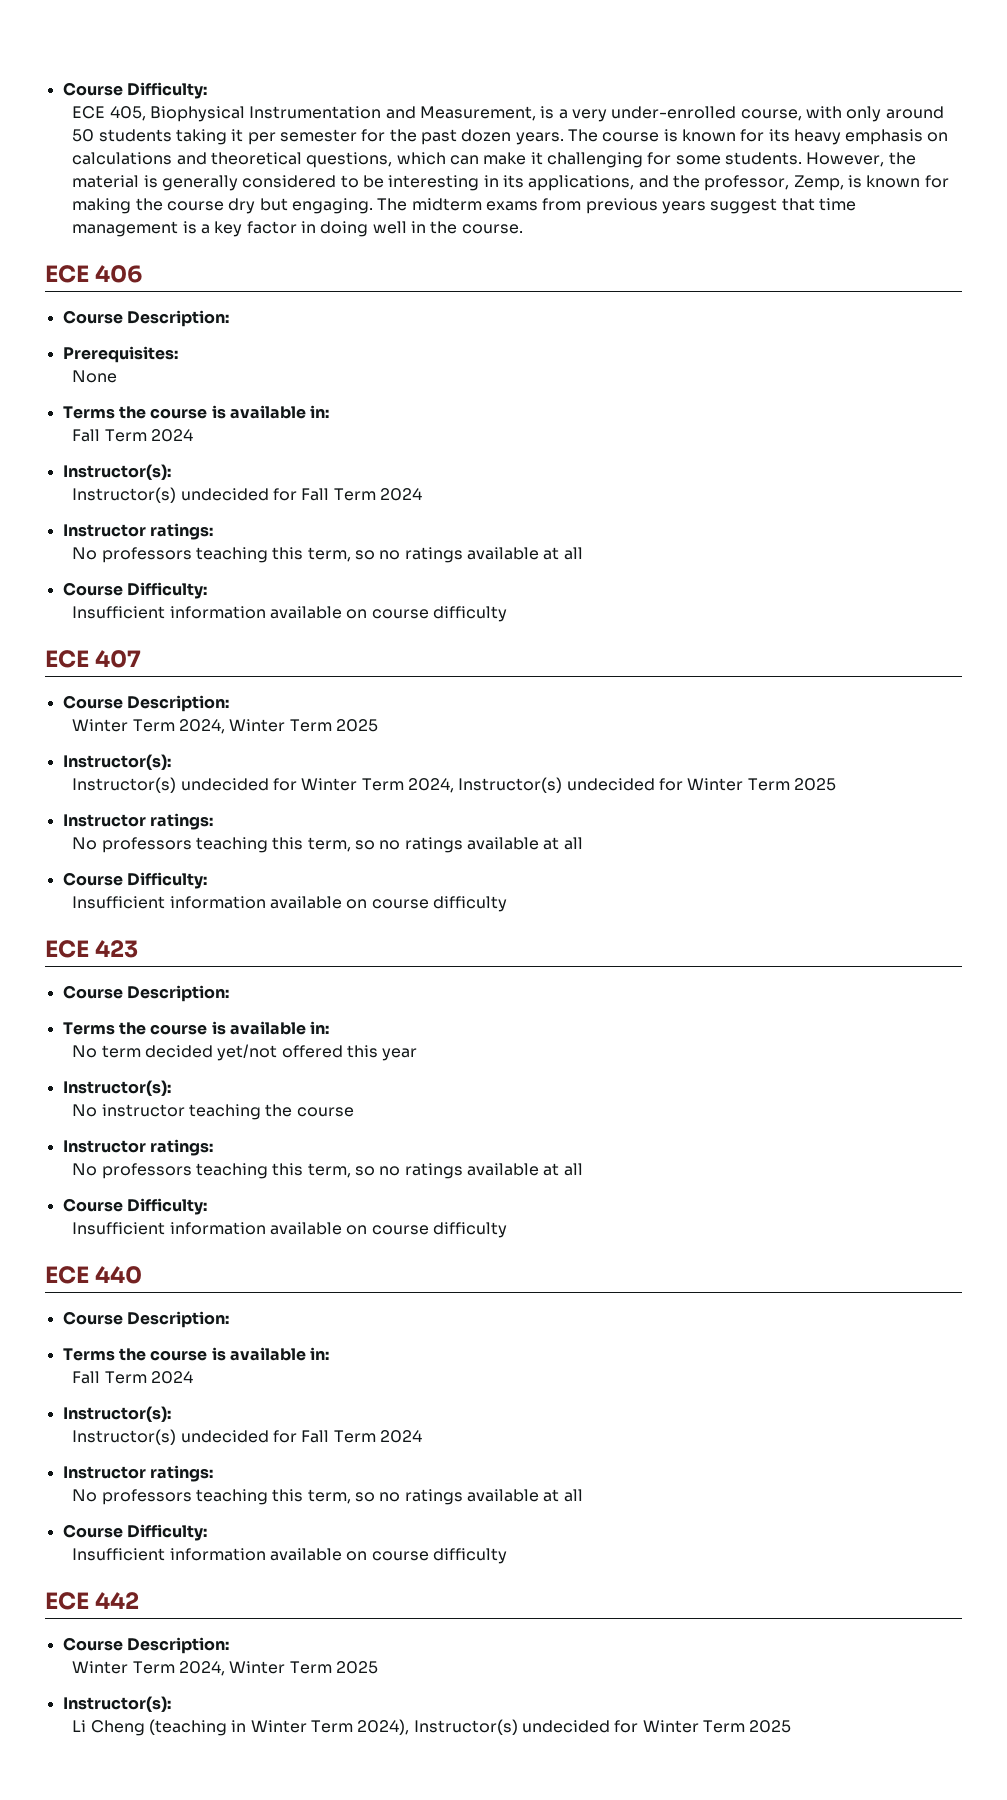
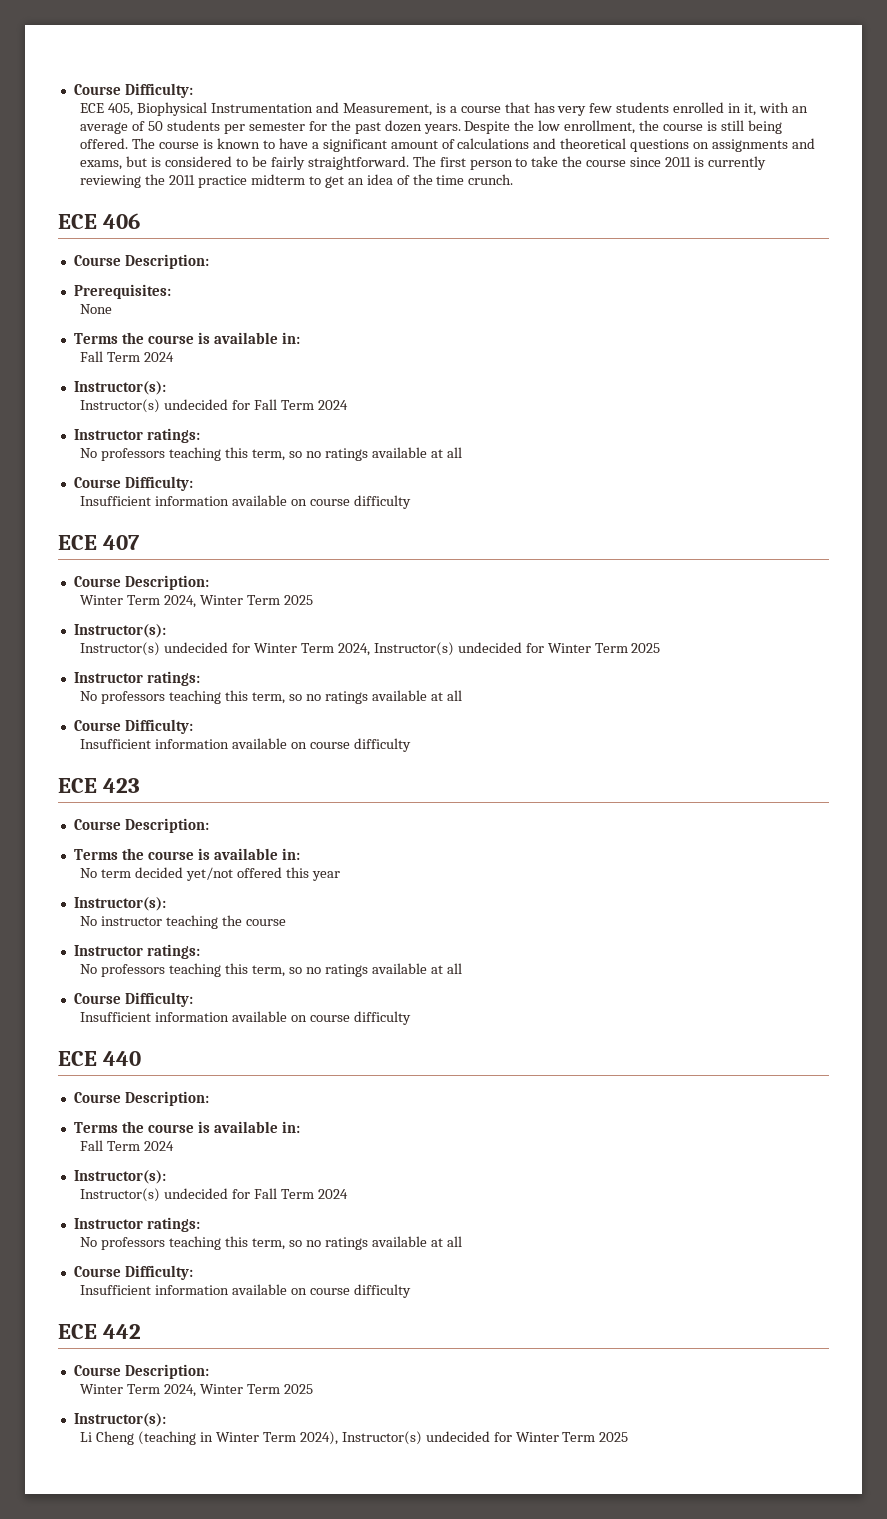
[571,106,944,122] [72,129,244,145] very under-enrolled course, with only around 50 students taking it -> [460,102,808,116] [80,120,221,134] course that has very few students enrolled in it, with an average of 50 students
[567,129,949,145] [72,152,916,168] [72,175,949,191] [72,198,856,214] [72,221,523,237] The course is known for its heavy emphasis on calculations and theoretical questions, which can make it challenging for some students. However, the material is generally considered to be interesting in its applications, and the professor, Zemp, is known for making the course dry but engaging. The midterm exams from previous years suggest that time management is a key factor in doing well in the course. -> [464,120,782,134] [80,138,815,152] [80,156,766,170] [80,174,514,188] Despite the low enrollment, the course is still being offered. The course is known to have a significant amount of calculations and theoretical questions on assignments and exams, but is considered to be fairly straightforward. The first person to take the course since 2011 is currently reviewing the 2011 practice midterm to get an idea of the time crunch.

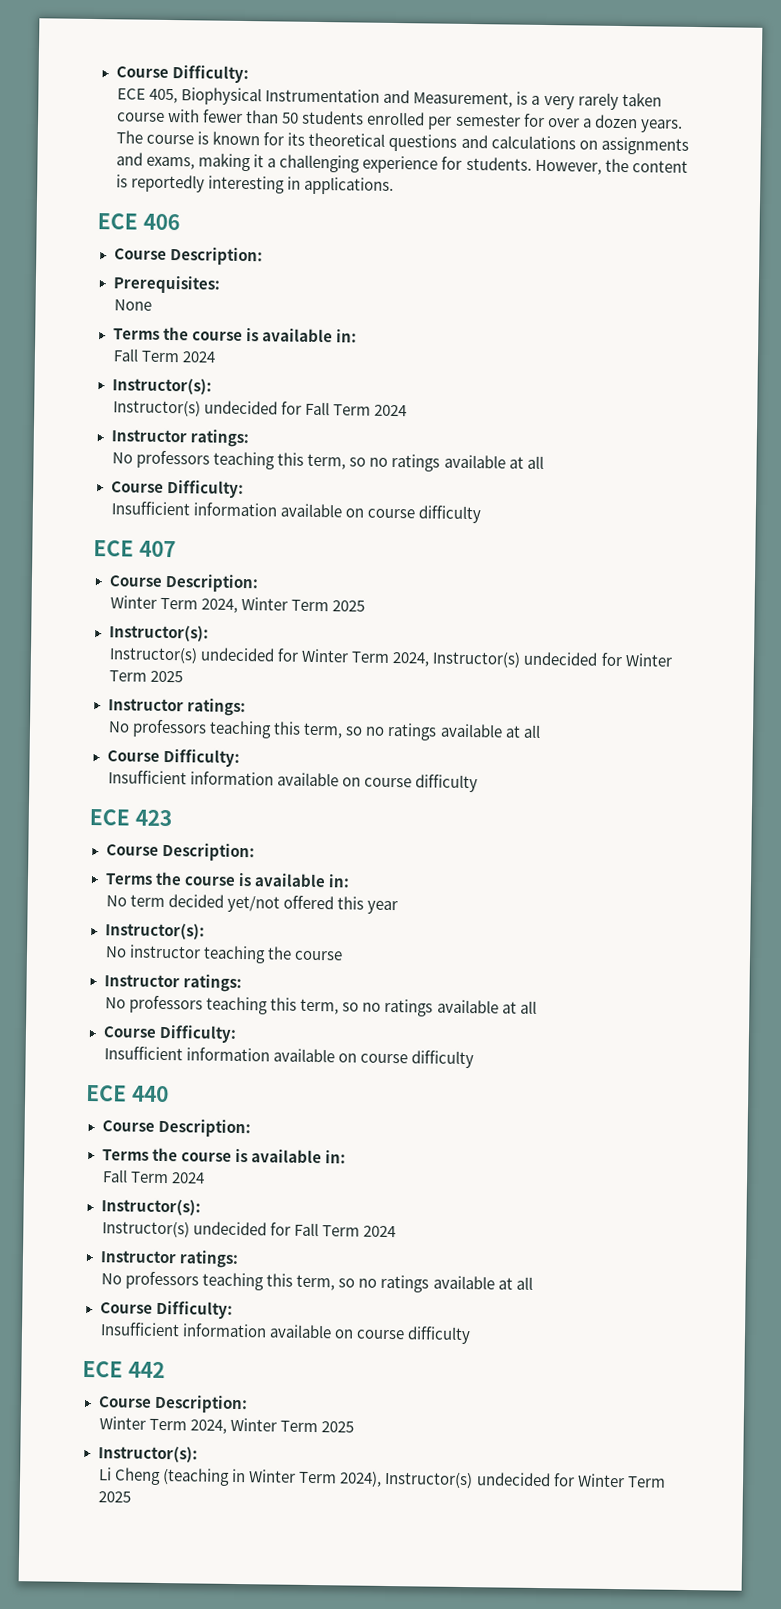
[460,102,808,116] [80,120,782,134] [80,138,815,152] [80,156,766,170] [80,174,514,188] course that has very few students enrolled in it, with an average of 50 students per semester for the past dozen years. Despite the low enrollment, the course is still being offered. The course is known to have a significant amount of calculations and theoretical questions on assignments and exams, but is considered to be fairly straightforward. The first person to take the course since 2011 is currently reviewing the 2011 practice midterm to get an idea of the time crunch. -> [543,92,662,110] [117,108,683,133] [116,130,689,155] [116,152,688,175] [116,174,395,195] very rarely taken course with fewer than 50 students enrolled per semester for over a dozen years. The course is known for its theoretical questions and calculations on assignments and exams, making it a challenging experience for students. However, the content is reportedly interesting in applications.

